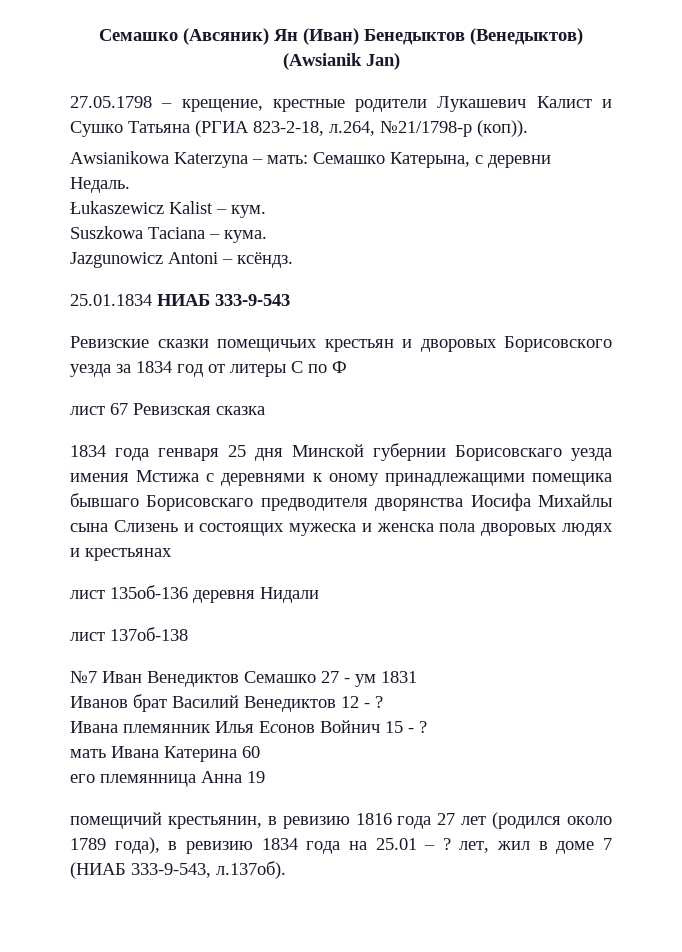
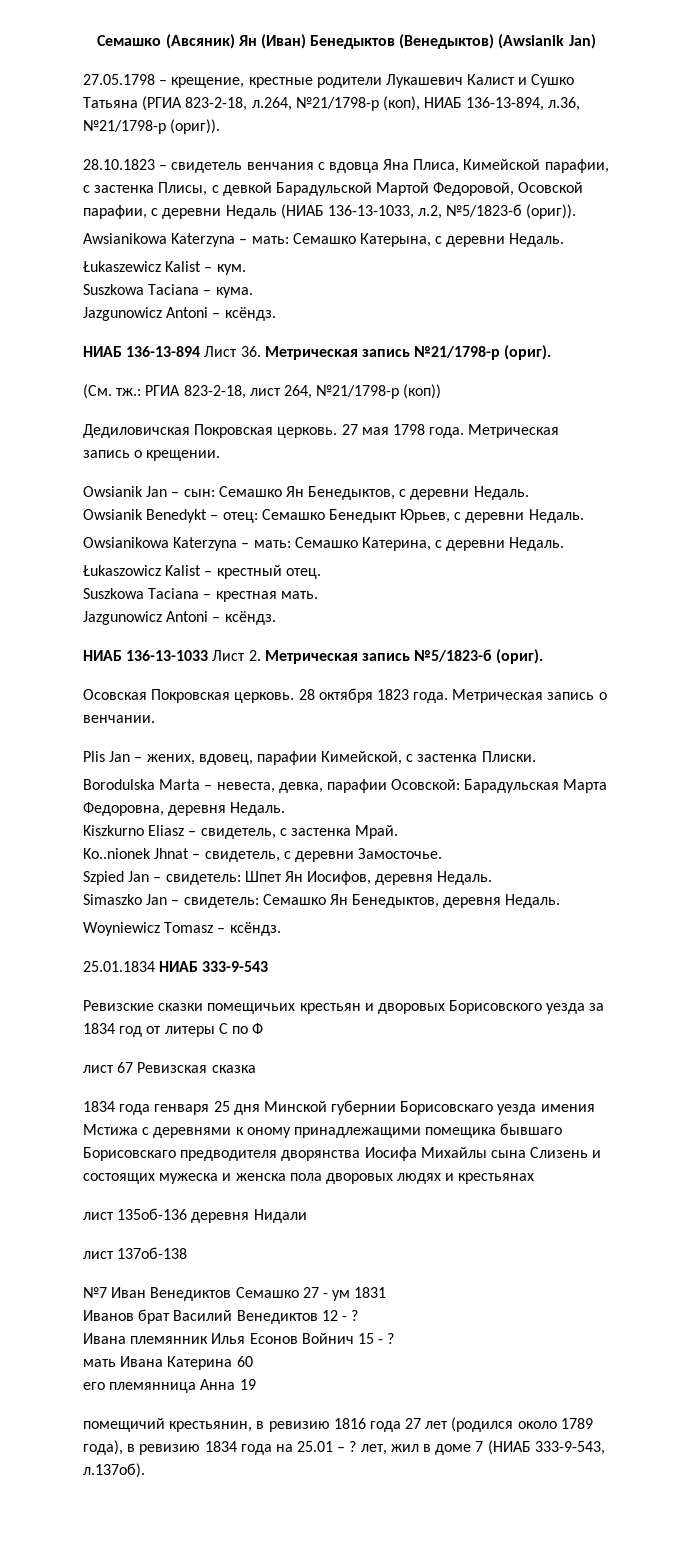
[477,120,528,137] (коп)). -> [382,96,581,111] [83,119,221,134] [83,159,609,173] [83,182,584,196] [83,204,577,219] (коп), НИАБ 136-13-894, л.36, №21/1798-р (ориг)). // 28.10.1823 – свидетель венчания с вдовца Яна Плиса, Кимейской парафии, с застенка Плисы, с девкой Барадульской Мартой Федоровой, Осовской парафии, с деревни Недаль (НИАБ 136-13-1033, л.2, №5/1823-б (ориг)).
(293, 260) none -> [83,345,552,360] [83,384,442,399] [83,424,560,438] [83,450,221,461] [83,486,529,500] [83,509,584,523] [83,537,565,551] [83,565,321,579] [83,588,318,602] [83,611,276,625] [83,649,544,664] [83,688,607,703] [83,715,155,723] [83,751,536,765] [83,779,608,793] [83,802,286,816] [83,825,399,839] [83,848,443,862] [83,871,493,885] [83,894,561,908] [83,922,281,936] // НИАБ 136-13-894 Лист 36. Метрическая запись №21/1798-р (ориг). // (См. тж.: РГИА 823-2-18, лист 264, №21/1798-р (коп)) // Дедиловичская Покровская церковь. 27 мая 1798 года. Метрическая запись о крещении. // Owsianik Jan – сын: Семашко Ян Бенедыктов, с деревни Недаль. // Owsianik Benedykt – отец: Семашко Бенедыкт Юрьев, с деревни Недаль. // Owsianikowa Katerzyna – мать: Семашко Катерина, с деревни Недаль. // Łukaszowicz Kalist – крестный отец. // Suszkowa Taciana – крестная мать. // Jazgunowicz Antoni – ксёндз. // НИАБ 136-13-1033 Лист 2. Метрическая запись №5/1823-б (ориг). // Осовская Покровская церковь. 28 октября 1823 года. Метрическая запись о венчании. // Plis Jan – жених, вдовец, парафии Кимейской, с застенка Плиски. // Borodulska Marta – невеста, девка, парафии Осовской: Барадульская Марта Федоровна, деревня Недаль. // Kiszkurno Eliasz – свидетель, с застенка Мрай. // Ko..nionek Jhnat – свидетель, с деревни Замосточье. // Szpied Jan – свидетель: Шпет Ян Иосифов, деревня Недаль. // Simaszko Jan – свидетель: Семашко Ян Бенедыктов, деревня Недаль. // Woyniewicz Tomasz – ксёндз.

